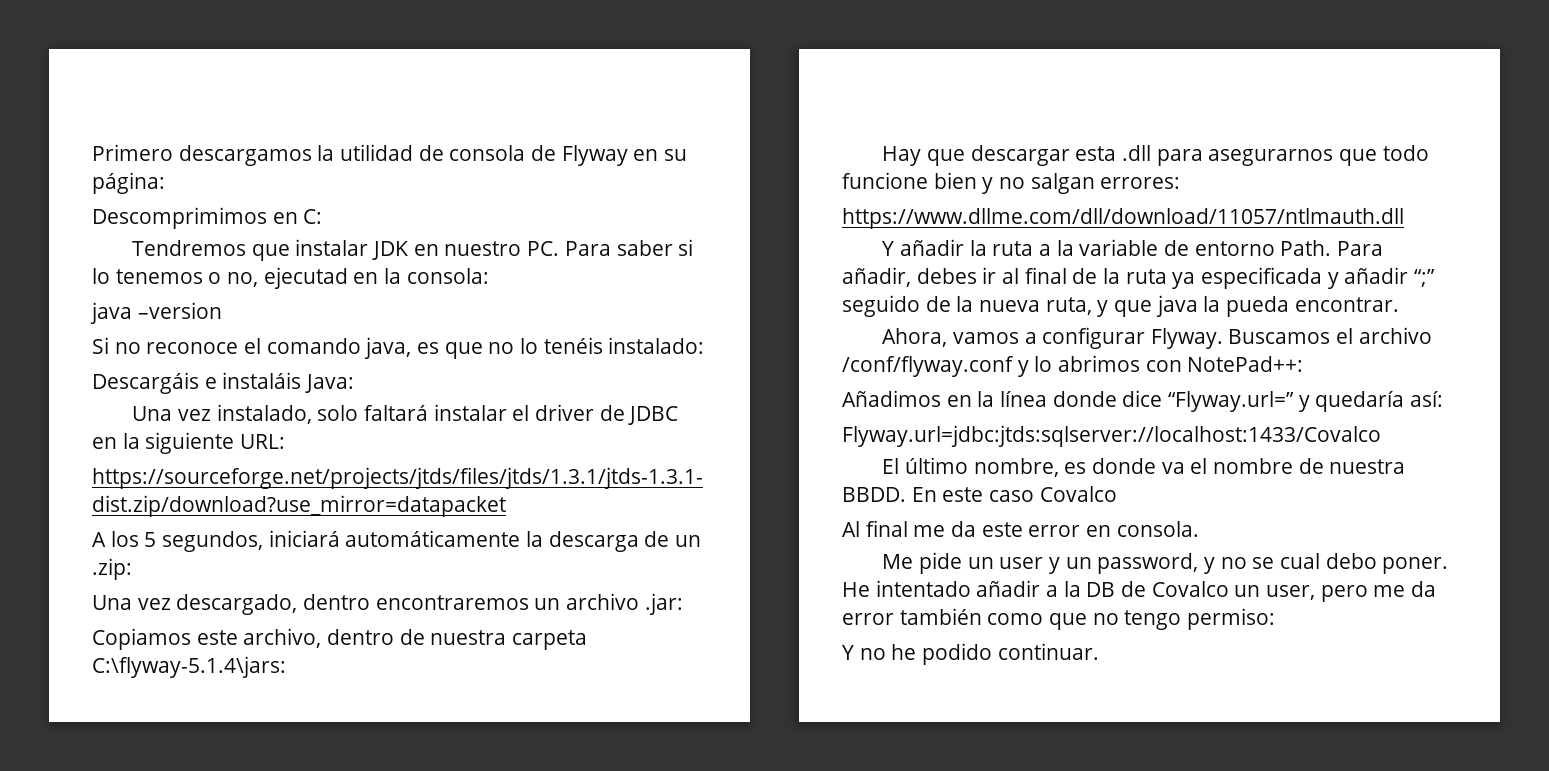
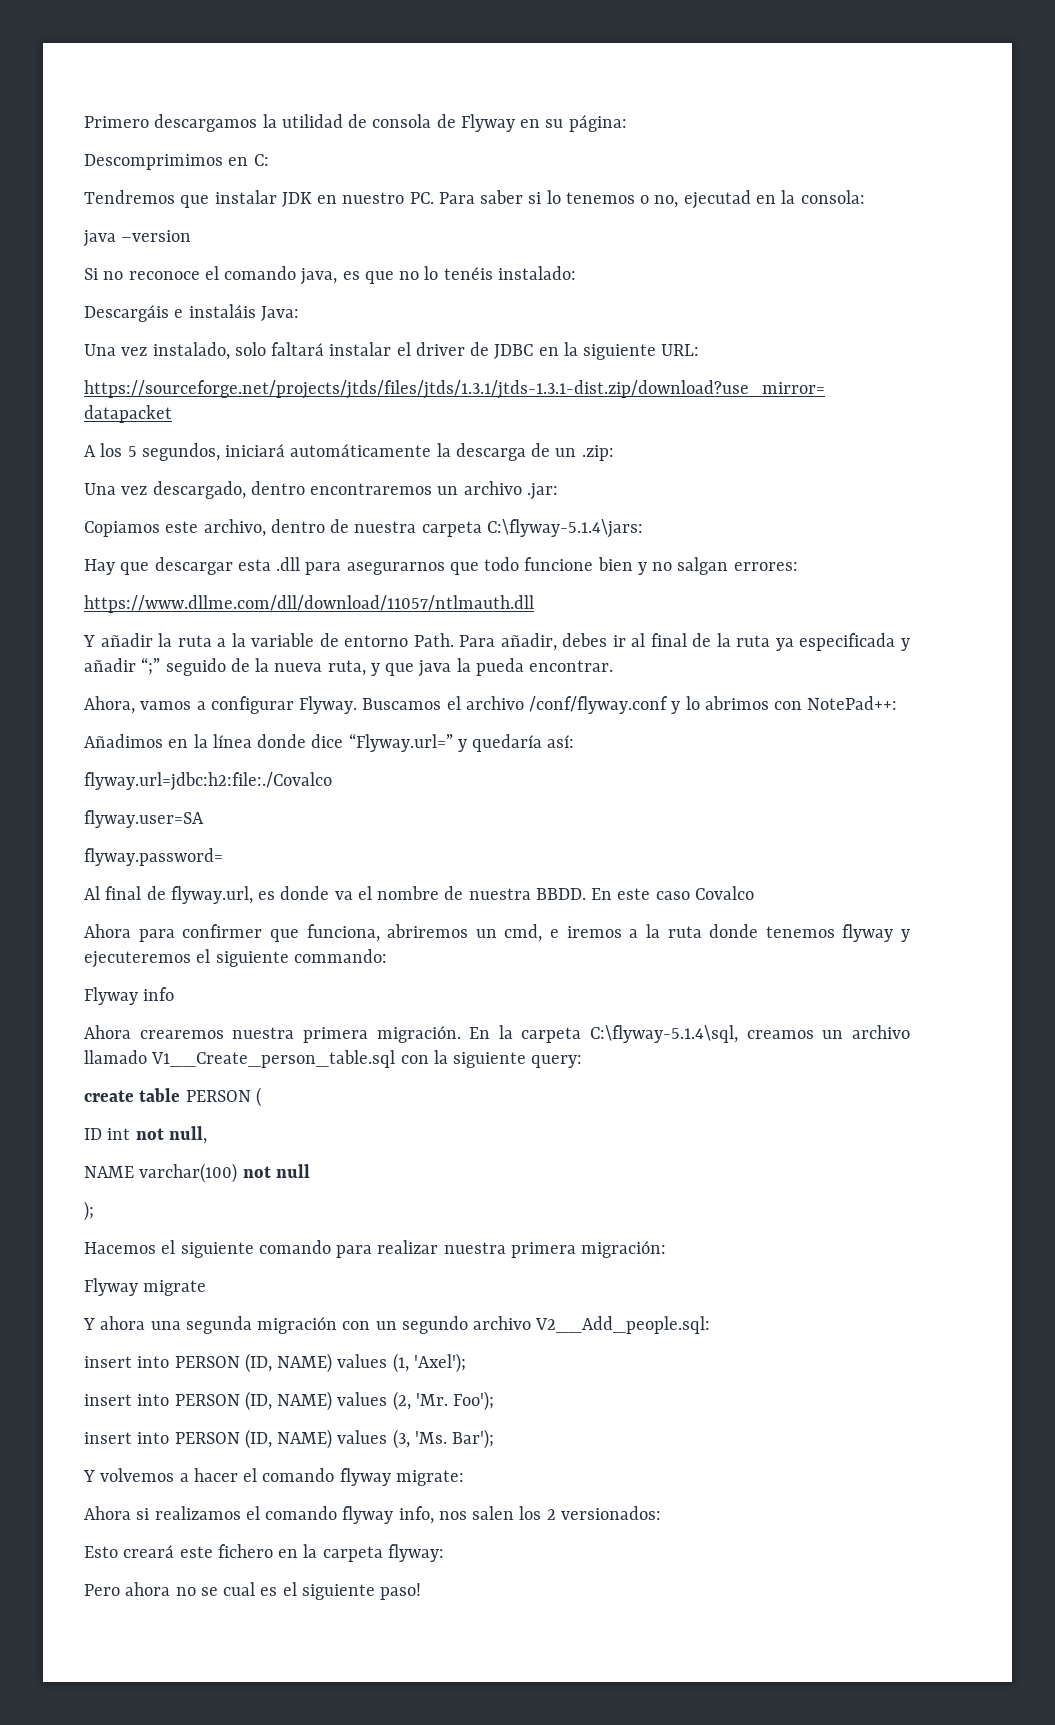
[842,425,1381,447] [882,457,1059,477] Flyway.url=jdbc:jtds:sqlserver://localhost:1433/Covalco // El último nombre, -> [84,772,332,791] [84,810,204,828] [84,848,223,866] [84,886,253,904] flyway.url=jdbc:h2:file:./Covalco // flyway.user=SA // flyway.password= // Al final de flyway.url,
[842,520,1199,537] [882,552,1449,574] [842,580,1437,602] [842,608,1276,630] [842,643,1099,665] Al final me da este error en consola. // Me pide un user y un password, y no se cual debo poner. He intentado añadir a la DB de Covalco un user, pero me da error también como que no tengo permiso: // Y no he podido continuar. -> [84,924,910,942] [84,949,387,968] [84,987,175,1005] [84,1025,910,1043] [84,1050,583,1068] [84,1087,261,1107] [84,1126,207,1144] [84,1163,310,1183] [84,1201,94,1221] [84,1240,667,1258] [84,1278,207,1296] [83,1316,711,1334] [84,1353,466,1373] [84,1391,495,1411] [84,1429,495,1449] [83,1468,464,1486] [84,1506,661,1524] [84,1544,444,1562] [84,1582,422,1600] Ahora para confirmer que funciona, abriremos un cmd, e iremos a la ruta donde tenemos flyway y ejecuteremos el siguiente commando: // Flyway info // Ahora crearemos nuestra primera migración. En la carpeta C:\flyway-5.1.4\sql, creamos un archivo llamado V1__Create_person_table.sql con la siguiente query: // create table PERSON ( // ID int not null, // NAME varchar(100) not null // ); // Hacemos el siguiente comando para realizar nuestra primera migración: // Flyway migrate // Y ahora una segunda migración con un segundo archivo V2__Add_people.sql: // insert into PERSON (ID, NAME) values (1, 'Axel'); // insert into PERSON (ID, NAME) values (2, 'Mr. Foo'); // insert into PERSON (ID, NAME) values (3, 'Ms. Bar'); // Y volvemos a hacer el comando flyway migrate: // Ahora si realizamos el comando flyway info, nos salen los 2 versionados: // Esto creará este fichero en la carpeta flyway: // Pero ahora no se cual es el siguiente paso!

